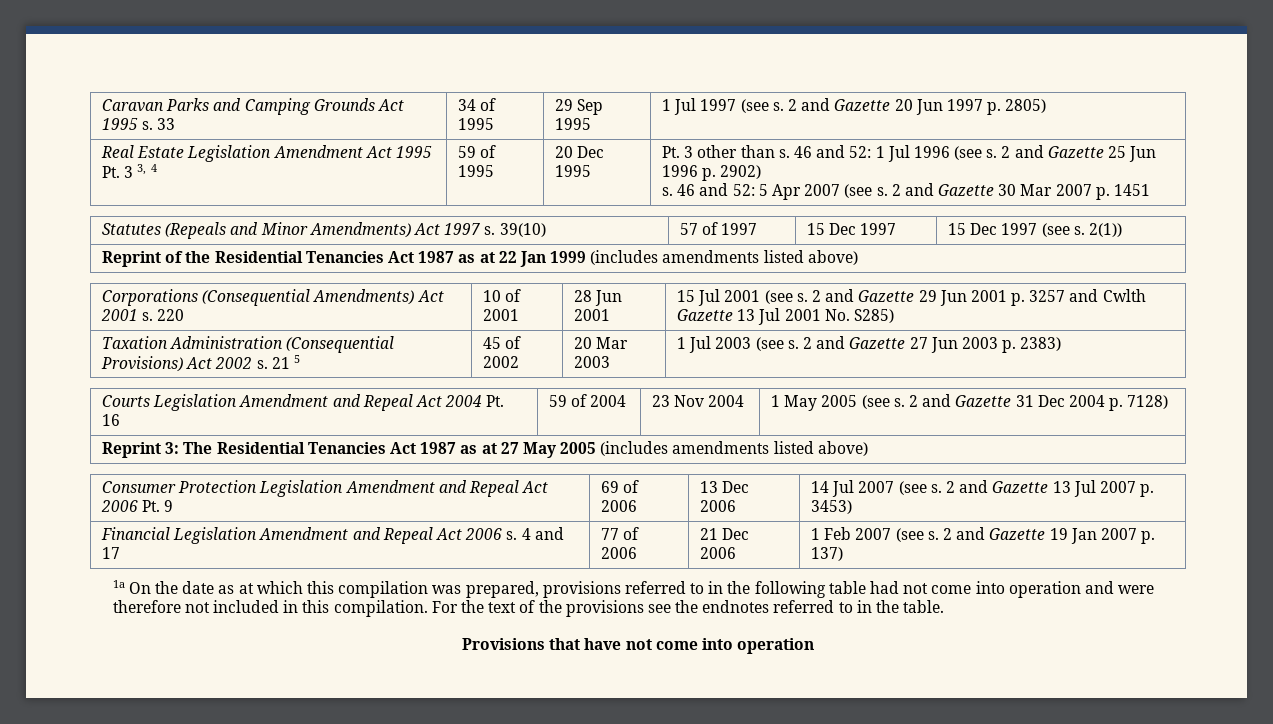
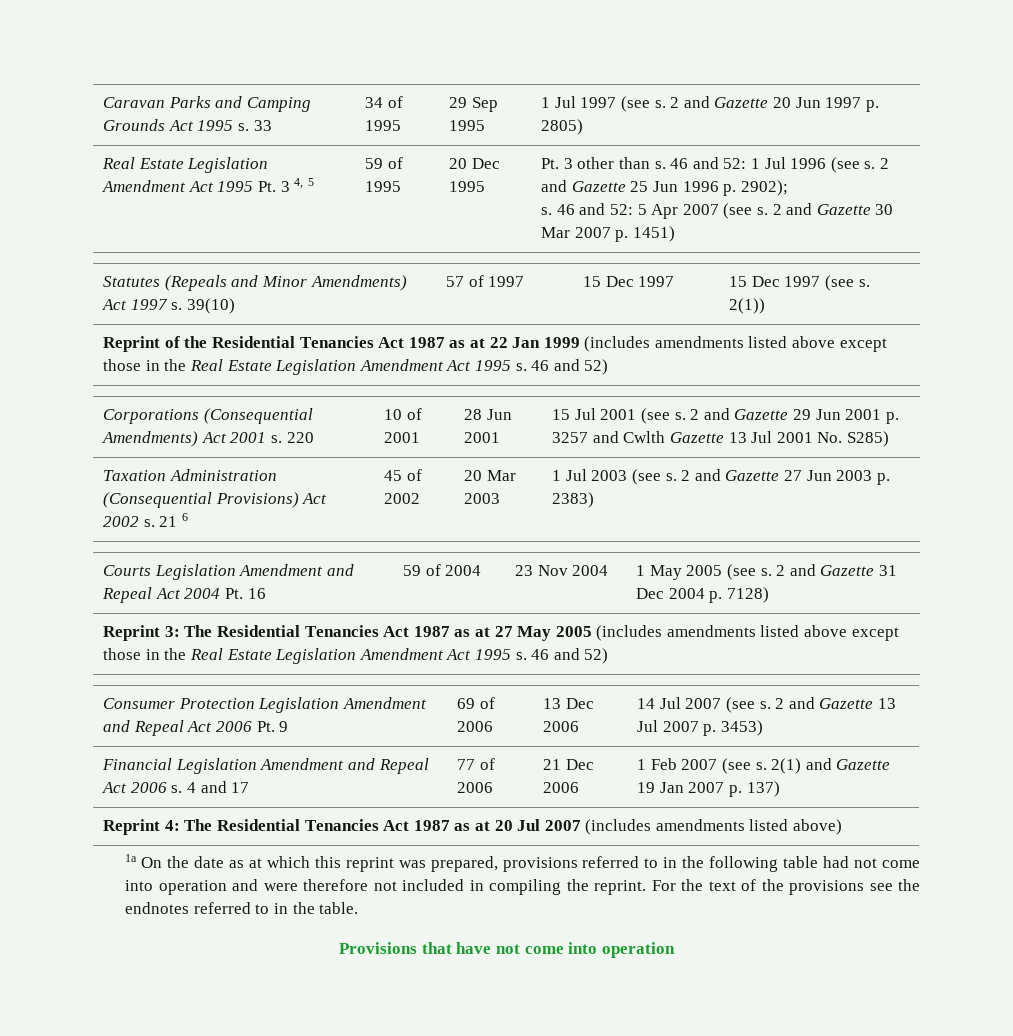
[137,164,157,175] 3, 4 -> [294,178,314,189] 4, 5
[720,165,762,179] 2902) -> [740,180,788,196] 2902);
[1114,184,1151,196] 1451 -> [632,226,675,242] 1451)
[807,250,858,265] above) -> [792,336,887,352] [103,359,609,375] above except those in the Real Estate Legislation Amendment Act 1995 s. 46 and 52)
[293,355,300,363] 5 -> [181,513,188,521] 6
[817,441,868,456] above) -> [804,625,899,641] [103,648,609,664] above except those in the Real Estate Legislation Amendment Act 1995 s. 46 and 52)
[942,528,952,540] 2 -> [771,758,802,774] 2(1)
(844, 554) none -> [103,819,843,835] // Reprint 4: The Residential Tenancies Act 1987 as at 20 Jul 2007 (includes amendments listed above)
[338,581,429,598] compilation -> [345,857,394,872] reprint
[302,600,428,617] this compilation. -> [489,879,647,895] compiling the reprint.

